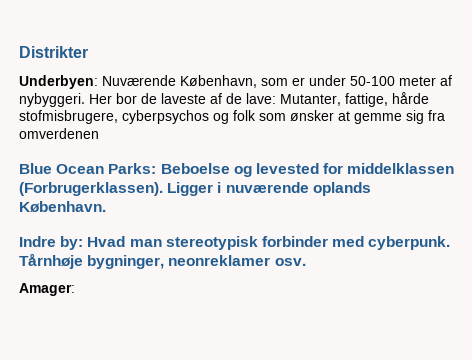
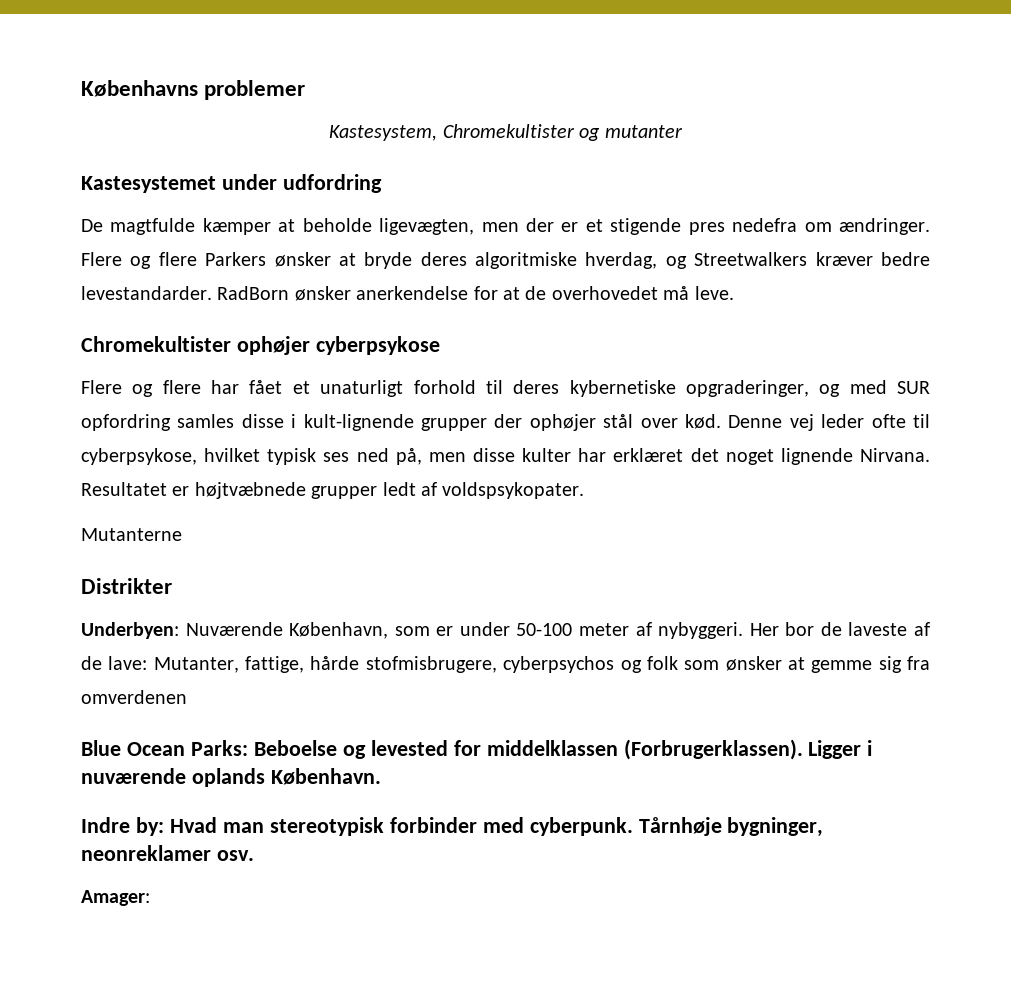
(19, 52) none -> [81,80,306,100] [329,124,683,141] [81,174,382,193] [81,218,931,235] [81,252,930,269] [81,286,734,301] [81,336,440,355] [81,380,930,397] [81,414,930,431] [81,448,930,465] [81,482,585,499] [81,528,182,541] Københavns problemer // Kastesystem, Chromekultister og mutanter // Kastesystemet under udfordring // De magtfulde kæmper at beholde ligevægten, men der er et stigende pres nedefra om ændringer. Flere og flere Parkers ønsker at bryde deres algoritmiske hverdag, og Streetwalkers kræver bedre levestandarder. RadBorn ønsker anerkendelse for at de overhovedet må leve. // Chromekultister ophøjer cyberpsykose // Flere og flere har fået et unaturligt forhold til deres kybernetiske opgraderinger, og med SUR opfordring samles disse i kult-lignende grupper der ophøjer stål over kød. Denne vej leder ofte til cyberpsykose, hvilket typisk ses ned på, men disse kulter har erklæret det noget lignende Nirvana. Resultatet er højtvæbnede grupper ledt af voldspsykopater. // Mutanterne //

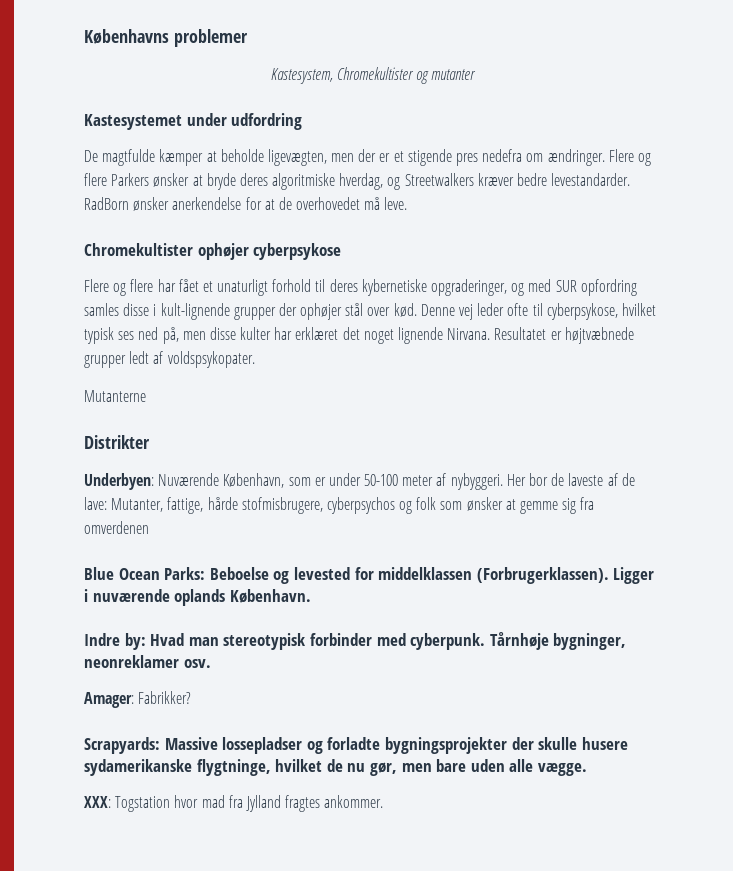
(150, 898) none -> [138,691,192,704] [84,737,628,754] [84,759,587,776] [84,795,384,812] Fabrikker? // Scrapyards: Massive lossepladser og forladte bygningsprojekter der skulle husere sydamerikanske flygtninge, hvilket de nu gør, men bare uden alle vægge. // XXX: Togstation hvor mad fra Jylland fragtes ankommer.

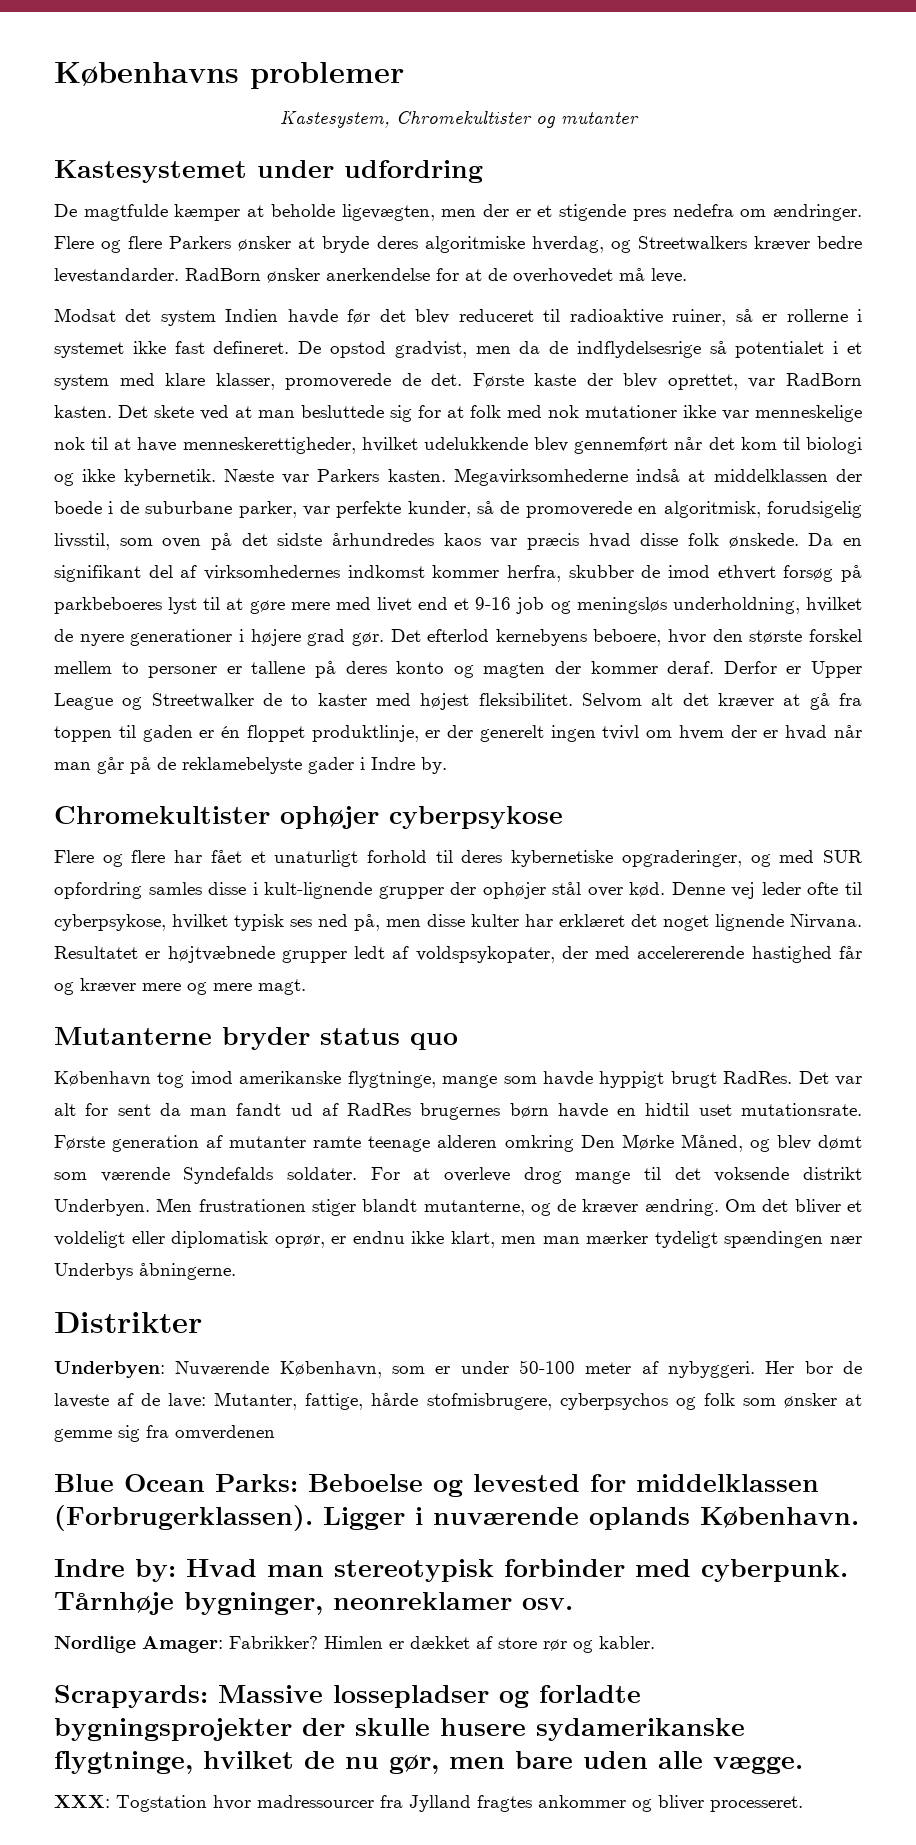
(408, 203) none -> [54,308,862,326] [54,341,863,358] [54,373,863,390] [54,405,862,422] [54,437,863,454] [54,468,862,486] [54,501,862,518] [54,533,862,550] [54,565,862,582] [54,597,862,614] [54,629,862,646] [54,661,863,678] [54,693,863,710] [54,725,862,742] [54,757,447,774] // Modsat det system Indien havde før det blev reduceret til radioaktive ruiner, så er rollerne i systemet ikke fast defineret. De opstod gradvist, men da de indflydelsesrige så potentialet i et system med klare klasser, promoverede de det. Første kaste der blev oprettet, var RadBorn kasten. Det skete ved at man besluttede sig for at folk med nok mutationer ikke var menneskelige nok til at have menneskerettigheder, hvilket udelukkende blev gennemført når det kom til biologi og ikke kybernetik. Næste var Parkers kasten. Megavirksomhederne indså at middelklassen der boede i de suburbane parker, var perfekte kunder, så de promoverede en algoritmisk, forudsigelig livsstil, som oven på det sidste århundredes kaos var præcis hvad disse folk ønskede. Da en signifikant del af virksomhedernes indkomst kommer herfra, skubber de imod ethvert forsøg på parkbeboeres lyst til at gøre mere med livet end et 9-16 job og meningsløs underholdning, hvilket de nyere generationer i højere grad gør. Det efterlod kernebyens beboere, hvor den største forskel mellem to personer er tallene på deres konto og magten der kommer deraf. Derfor er Upper League og Streetwalker de to kaster med højest fleksibilitet. Selvom alt det kræver at gå fra toppen til gaden er én floppet produktlinje, er der generelt ingen tvivl om hvem der er hvad når man går på de reklamebelyste gader i Indre by.
[167,351,255,368] [84,390,146,402] voldspsykopater. // Mutanterne -> [415,946,862,963] [54,978,306,995] [54,1027,458,1050] [54,1071,862,1088] [54,1103,862,1120] [54,1134,863,1152] [54,1167,862,1184] [54,1198,862,1216] [54,1231,863,1248] [54,1263,236,1280] voldspsykopater, der med accelererende hastighed får og kræver mere og mere magt. // Mutanterne bryder status quo // København tog imod amerikanske flygtninge, mange som havde hyppigt brugt RadRes. Det var alt for sent da man fandt ud af RadRes brugernes børn havde en hidtil uset mutationsrate. Første generation af mutanter ramte teenage alderen omkring Den Mørke Måned, og blev dømt som værende Syndefalds soldater. For at overleve drog mange til det voksende distrikt Underbyen. Men frustrationen stiger blandt mutanterne, og de kræver ændring. Om det bliver et voldeligt eller diplomatisk oprør, er endnu ikke klart, men man mærker tydeligt spændingen nær Underbys åbningerne.
(211, 663) none -> [54,1636,136,1653] Nordlige
(192, 697) none -> [324,1636,655,1653] Himlen er dækket af store rør og kabler.
[201,795,225,808] mad -> [257,1795,374,1808] madressourcer
[324,795,384,808] ankommer. -> [538,1795,803,1812] ankommer og bliver processeret.

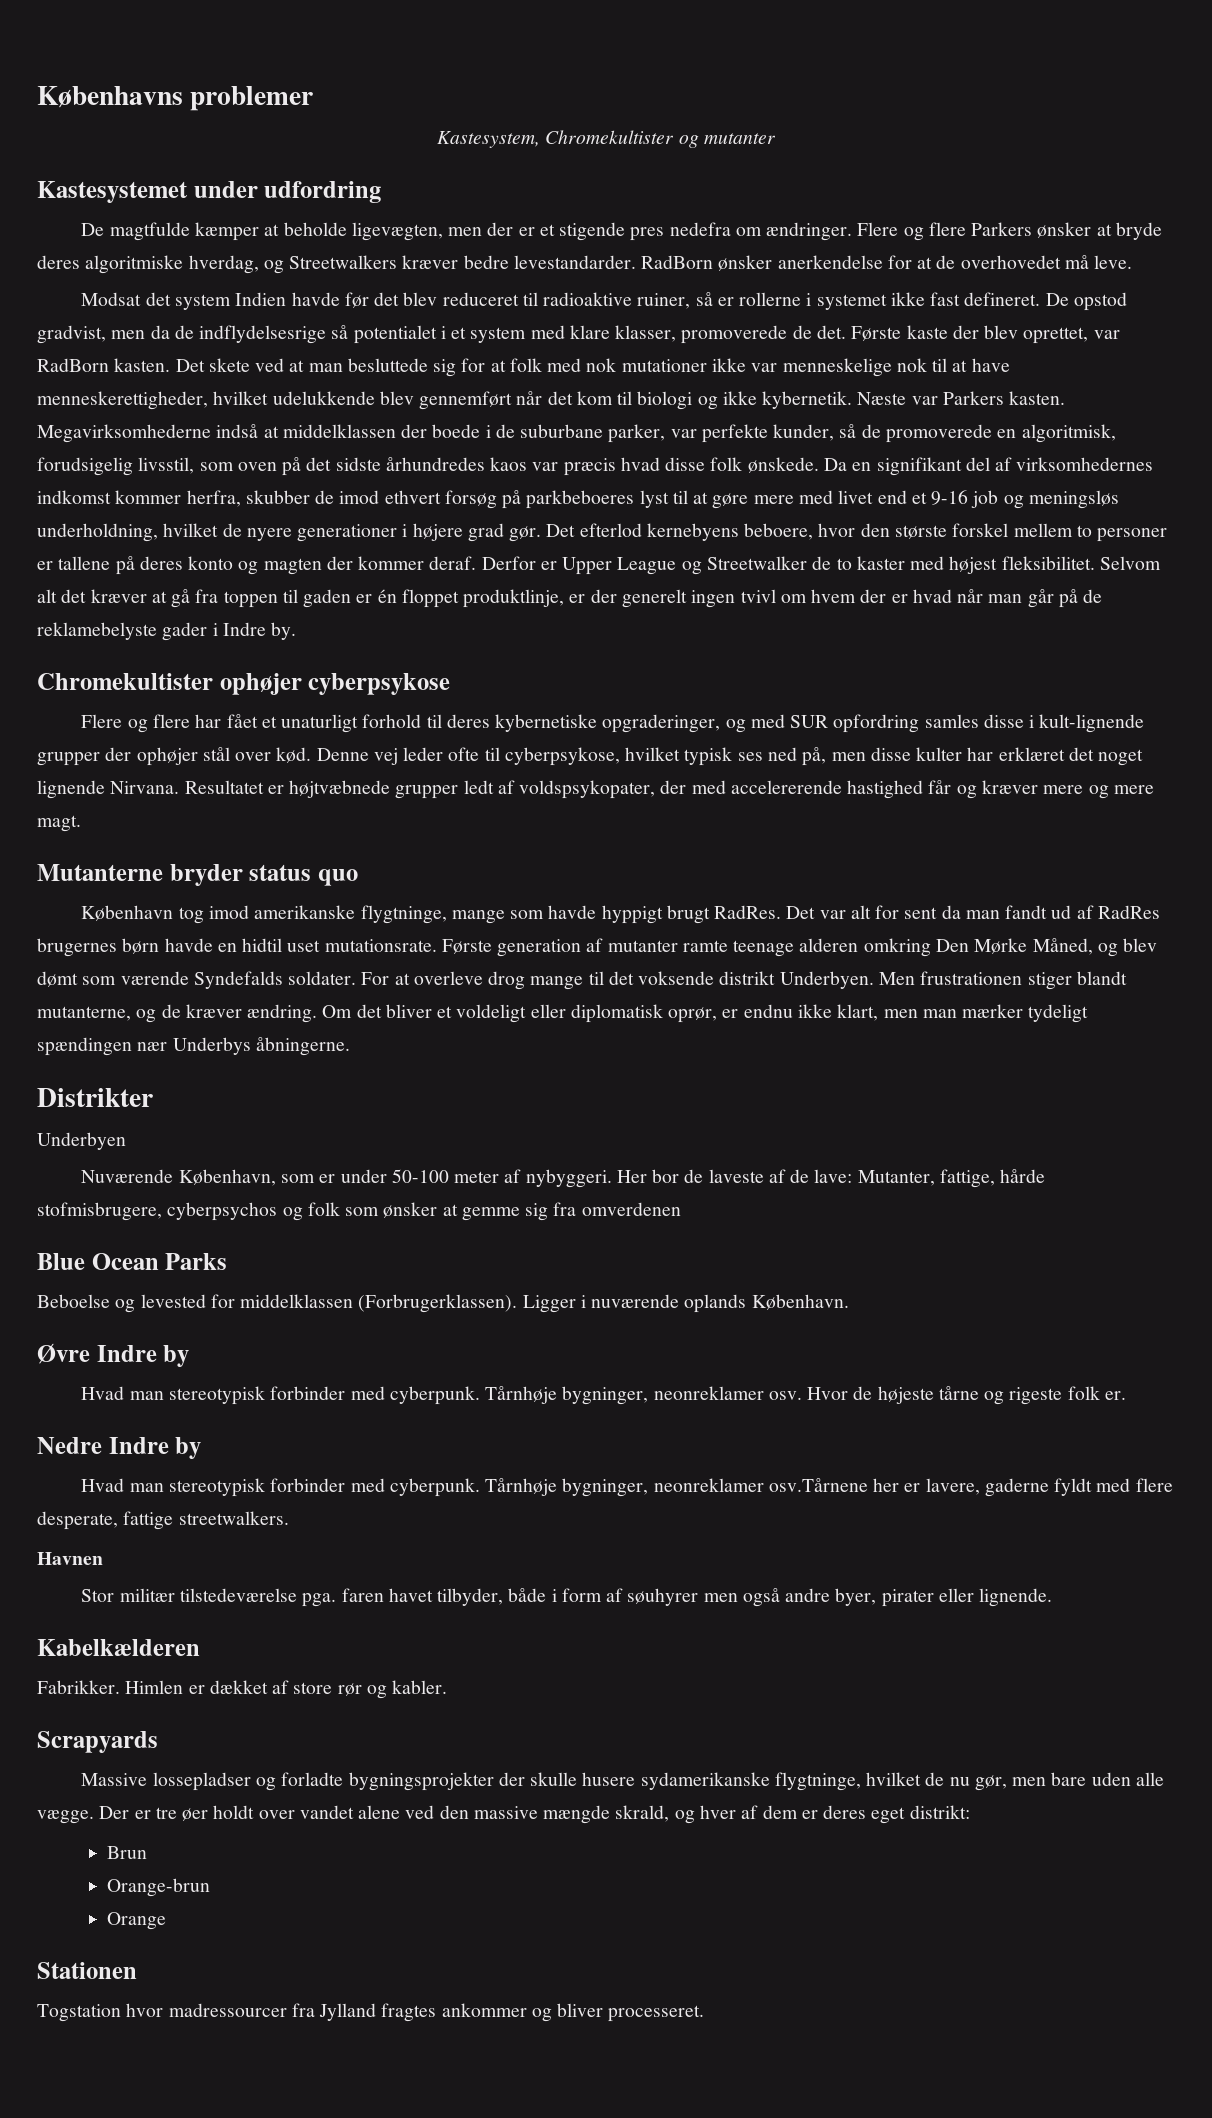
[54,1361,165,1378] Underbyen: -> [37,1132,126,1150] Underbyen //
[215,1474,298,1492] Parks: -> [165,1253,228,1270] Parks //
[54,1559,176,1582] Indre by: -> [37,1343,190,1367] Øvre Indre by //
[54,1636,318,1653] // Nordlige Amager: Fabrikker? -> [807,1386,1126,1405] [37,1437,202,1459] [81,1478,1173,1497] [37,1511,289,1530] [37,1552,103,1565] [81,1588,1053,1607] [37,1639,200,1656] [37,1680,120,1694] Hvor de højeste tårne og rigeste folk er. // Nedre Indre by // Hvad man stereotypisk forbinder med cyberpunk. Tårnhøje bygninger, neonreklamer osv.Tårnene her er lavere, gaderne fyldt med flere desperate, fattige streetwalkers. // Havnen // Stor militær tilstedeværelse pga. faren havet tilbyder, både i form af søuhyrer men også andre byer, pirater eller lignende. // Kabelkælderen // Fabrikker.
[54,1685,208,1708] Scrapyards: -> [37,1731,158,1753] Scrapyards //
[54,1795,110,1808] // XXX: -> [99,1805,970,1824] [106,1846,147,1859] [106,1878,210,1897] [106,1912,166,1930] [37,1962,137,1979] Der er tre øer holdt over vandet alene ved den massive mængde skrald, og hver af dem er deres eget distrikt: // Brun // Orange-brun // Orange // Stationen //

